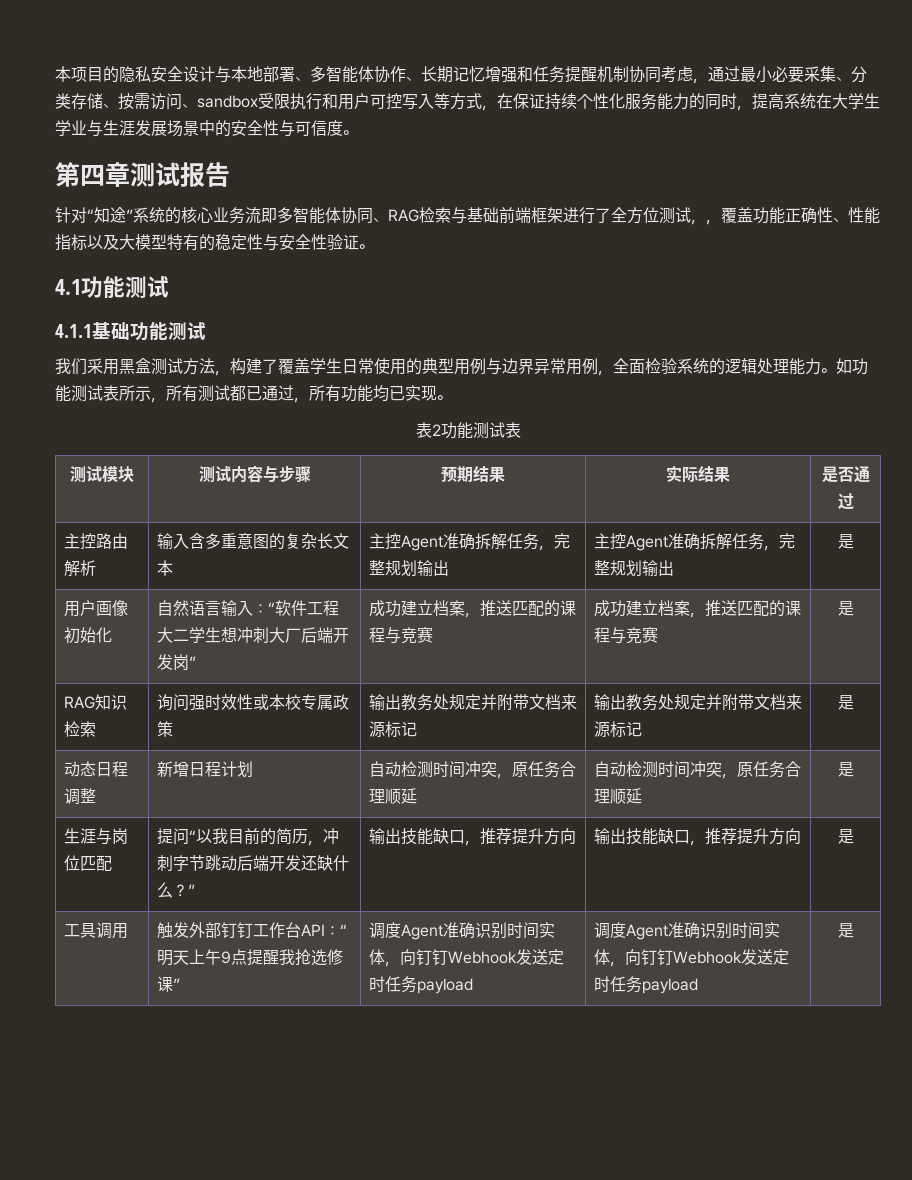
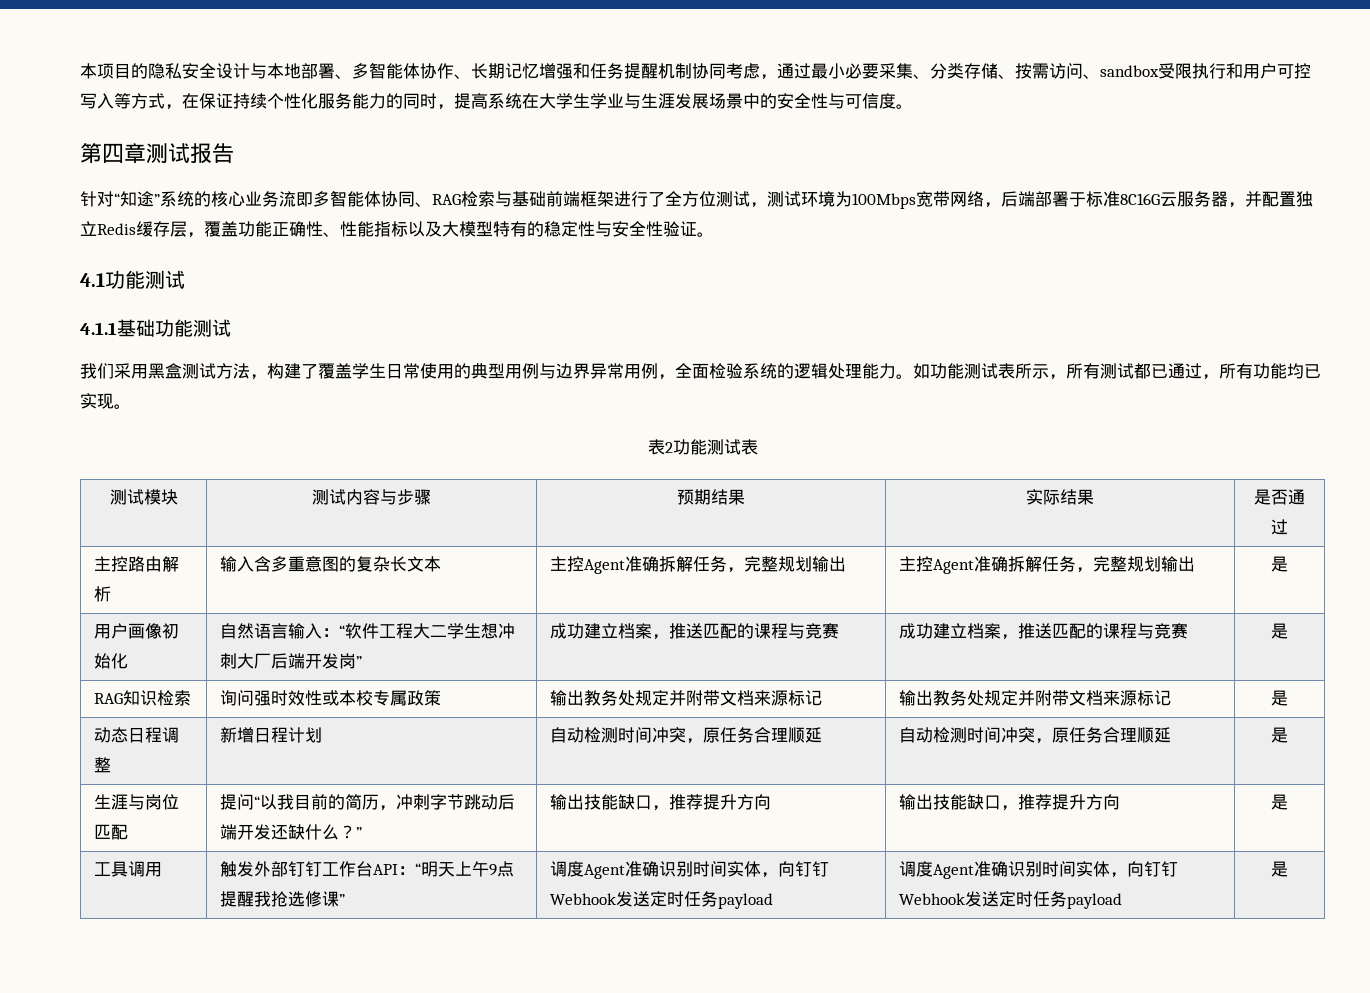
(706, 222) none -> [767,191,1313,209] [80,221,187,237] 测试环境为100Mbps宽带网络，后端部署于标准8C16G云服务器，并配置独立Redis缓存层

